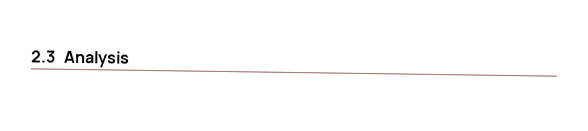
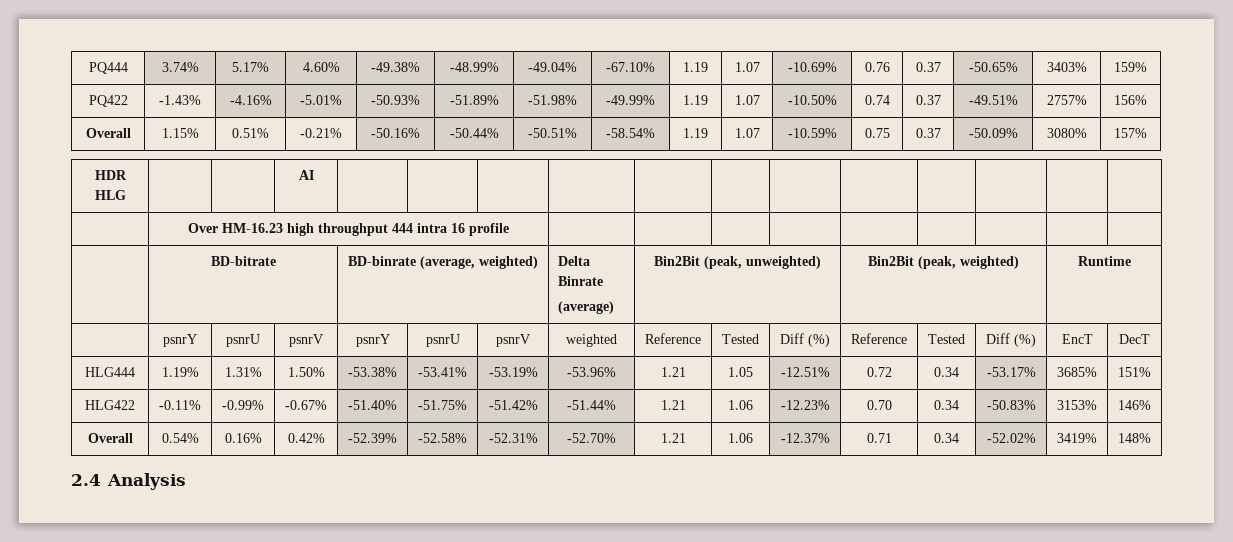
[31,50,56,63] 2.3 -> [88,62,128,74] [161,62,199,72] [232,62,269,72] [302,62,340,72] [371,62,420,72] [449,62,499,72] [528,62,577,72] [606,62,655,72] [683,62,708,72] [734,62,760,72] [787,62,837,72] [864,62,890,72] [915,62,941,72] [968,62,1018,72] [1046,62,1087,72] [1114,62,1147,72] [88,95,128,107] [159,95,201,105] [229,95,272,105] [300,95,342,105] [371,95,420,105] [449,95,499,105] [528,95,577,105] [606,95,655,105] [683,95,708,105] [734,95,760,105] [787,95,837,105] [864,95,890,105] [915,95,941,105] [968,95,1018,105] [1046,95,1087,105] [1114,95,1147,105] [85,128,131,138] [161,128,199,138] [232,128,269,138] [300,128,342,138] [371,128,420,138] [449,128,499,138] [528,128,577,138] [606,128,655,138] [683,128,708,138] [734,128,760,138] [787,128,837,138] [864,128,890,138] [915,128,941,138] [968,128,1018,138] [1046,128,1087,138] [1114,128,1147,138] [94,170,127,180] [94,190,126,200] [298,170,314,180] [188,223,509,236] [210,256,276,266] [348,256,538,269] [557,256,590,266] [557,276,603,286] [557,301,614,314] [654,256,821,269] [868,256,1019,269] [1077,256,1131,266] [163,334,197,347] [226,334,260,347] [289,334,323,347] [355,334,390,347] [425,334,460,347] [496,334,530,347] [566,334,617,347] [645,333,701,344] [722,334,759,344] [780,333,830,347] [851,333,907,344] [928,334,965,344] [986,333,1036,347] [1061,334,1093,344] [1119,334,1150,344] [85,367,135,377] [161,367,199,377] [224,367,262,377] [287,367,325,377] [348,367,397,377] [418,367,467,377] [488,367,538,377] [567,367,616,377] [660,367,686,377] [728,367,753,377] [780,367,830,377] [866,367,892,377] [934,367,959,377] [986,367,1036,377] [1057,367,1097,377] [1118,367,1151,377] [85,400,135,410] [159,400,201,410] [222,400,264,410] [285,400,327,410] [348,400,397,410] [418,400,467,410] [488,400,538,410] [567,400,616,410] [660,400,686,410] [728,400,753,410] [780,400,830,410] [866,400,892,410] [934,400,959,410] [986,400,1036,410] [1057,400,1097,410] [1118,400,1151,410] [87,433,133,443] [161,433,199,443] [224,433,262,443] [287,433,325,443] [348,433,397,443] [418,433,467,443] [488,433,538,443] [567,433,616,443] [660,433,686,443] [728,433,753,443] [780,433,830,443] [866,433,892,443] [934,433,959,443] [986,433,1036,443] [1057,433,1097,443] [1118,433,1151,443] [71,474,101,486] PQ444 | 3.74% | 5.17% | 4.60% | -49.38% | -48.99% | -49.04% | -67.10% | 1.19 | 1.07 | -10.69% | 0.76 | 0.37 | -50.65% | 3403% | 159% // PQ422 | -1.43% | -4.16% | -5.01% | -50.93% | -51.89% | -51.98% | -49.99% | 1.19 | 1.07 | -10.50% | 0.74 | 0.37 | -49.51% | 2757% | 156% // Overall | 1.15% | 0.51% | -0.21% | -50.16% | -50.44% | -50.51% | -58.54% | 1.19 | 1.07 | -10.59% | 0.75 | 0.37 | -50.09% | 3080% | 157% // HDR HLG | | | AI | | | | | | | | | | | | // | Over HM-16.23 high throughput 444 intra 16 profile | | | | | | | | | // | BD-bitrate | BD-binrate (average, weighted) | Delta Binrate // (average) | Bin2Bit (peak, unweighted) | Bin2Bit (peak, weighted) | Runtime // | psnrY | psnrU | psnrV | psnrY | psnrU | psnrV | weighted | Reference | Tested | Diff (%) | Reference | Tested | Diff (%) | EncT | DecT // HLG444 | 1.19% | 1.31% | 1.50% | -53.38% | -53.41% | -53.19% | -53.96% | 1.21 | 1.05 | -12.51% | 0.72 | 0.34 | -53.17% | 3685% | 151% // HLG422 | -0.11% | -0.99% | -0.67% | -51.40% | -51.75% | -51.42% | -51.44% | 1.21 | 1.06 | -12.23% | 0.70 | 0.34 | -50.83% | 3153% | 146% // Overall | 0.54% | 0.16% | 0.42% | -52.39% | -52.58% | -52.31% | -52.70% | 1.21 | 1.06 | -12.37% | 0.71 | 0.34 | -52.02% | 3419% | 148% // 2.4

